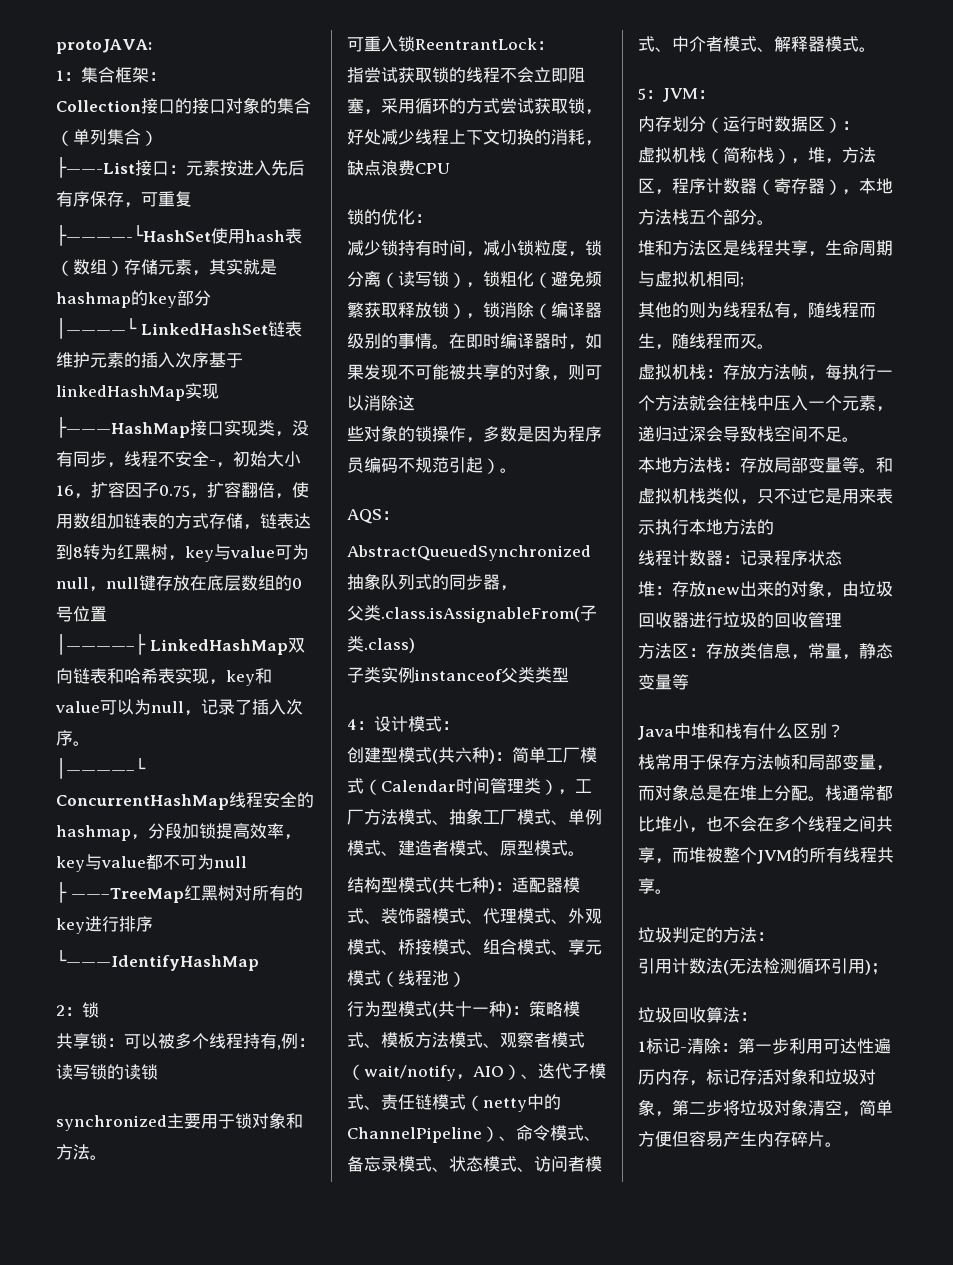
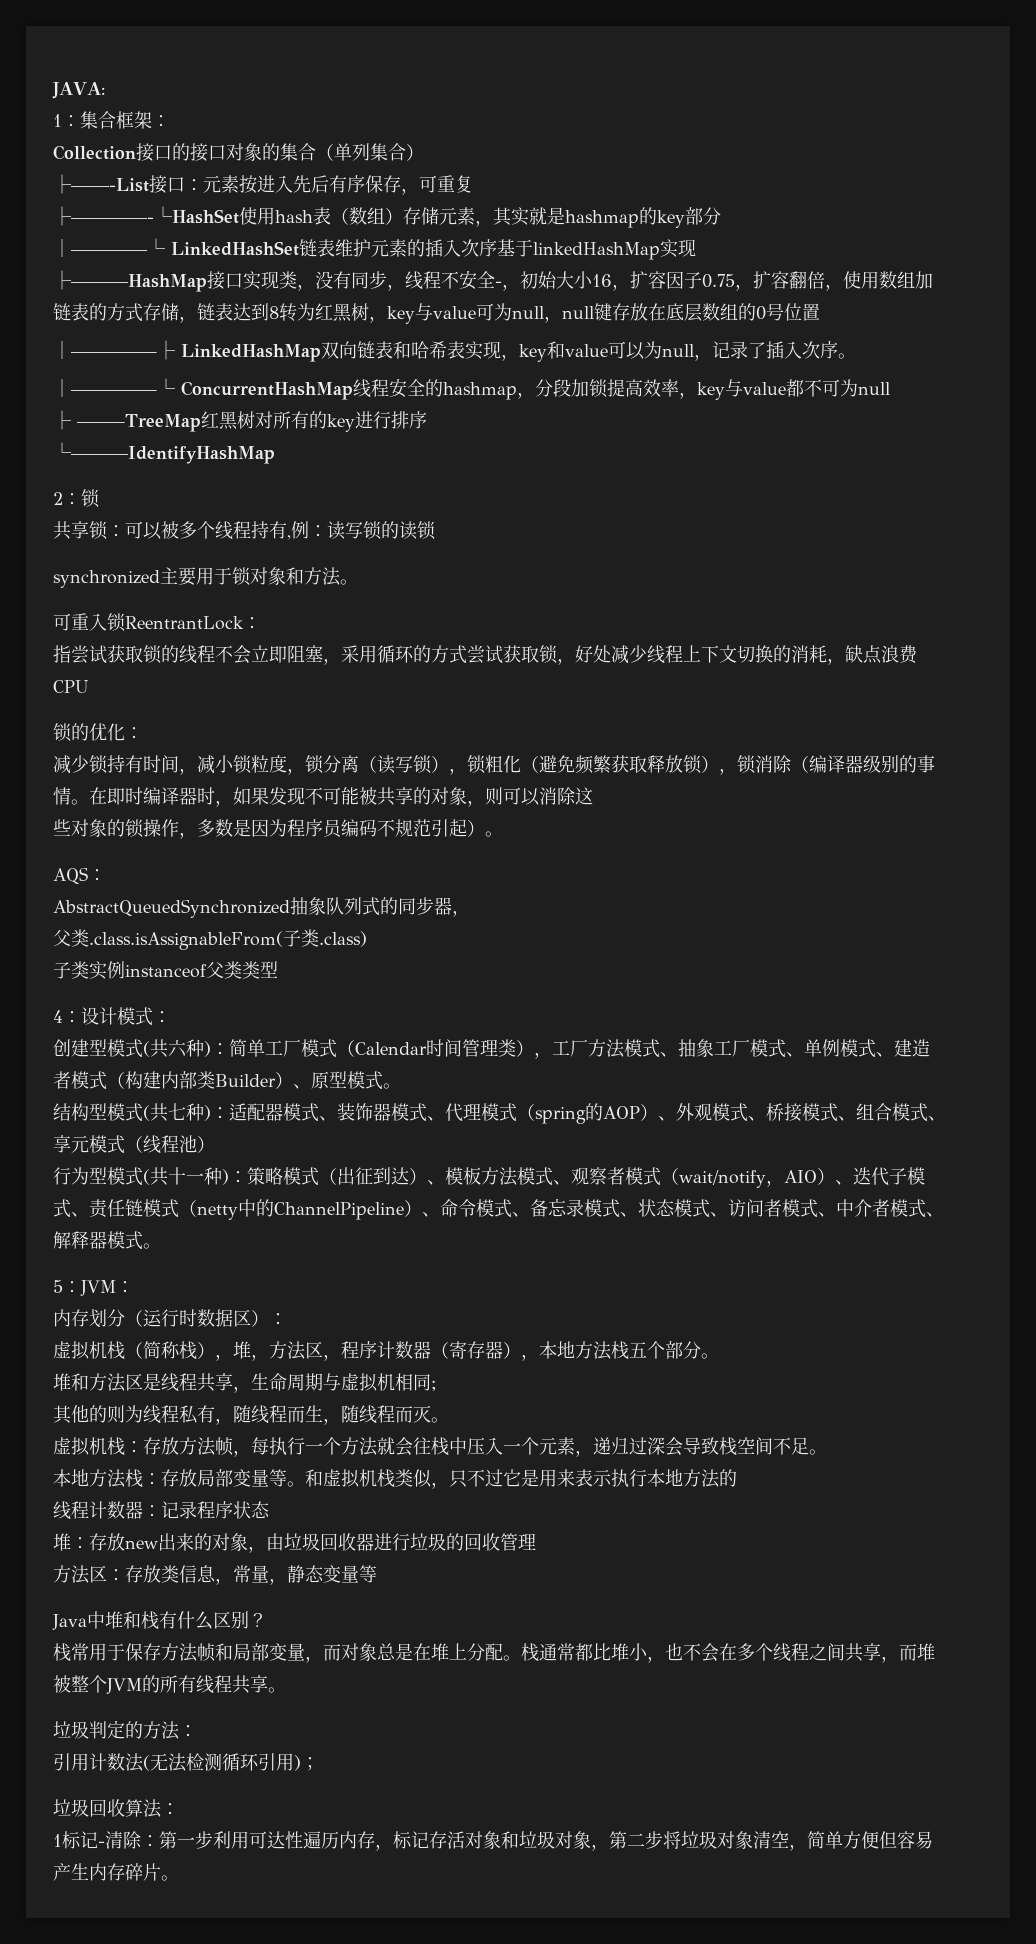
[56,39,152,54] protoJAVA: -> [52,82,105,99] JAVA:
(483, 848) none -> [107,1071,293,1089] （构建内部类Builder）
(551, 916) none -> [517,1103,658,1124] （spring的AOP）
(364, 1040) none -> [319,1167,427,1185] （出征到达）

